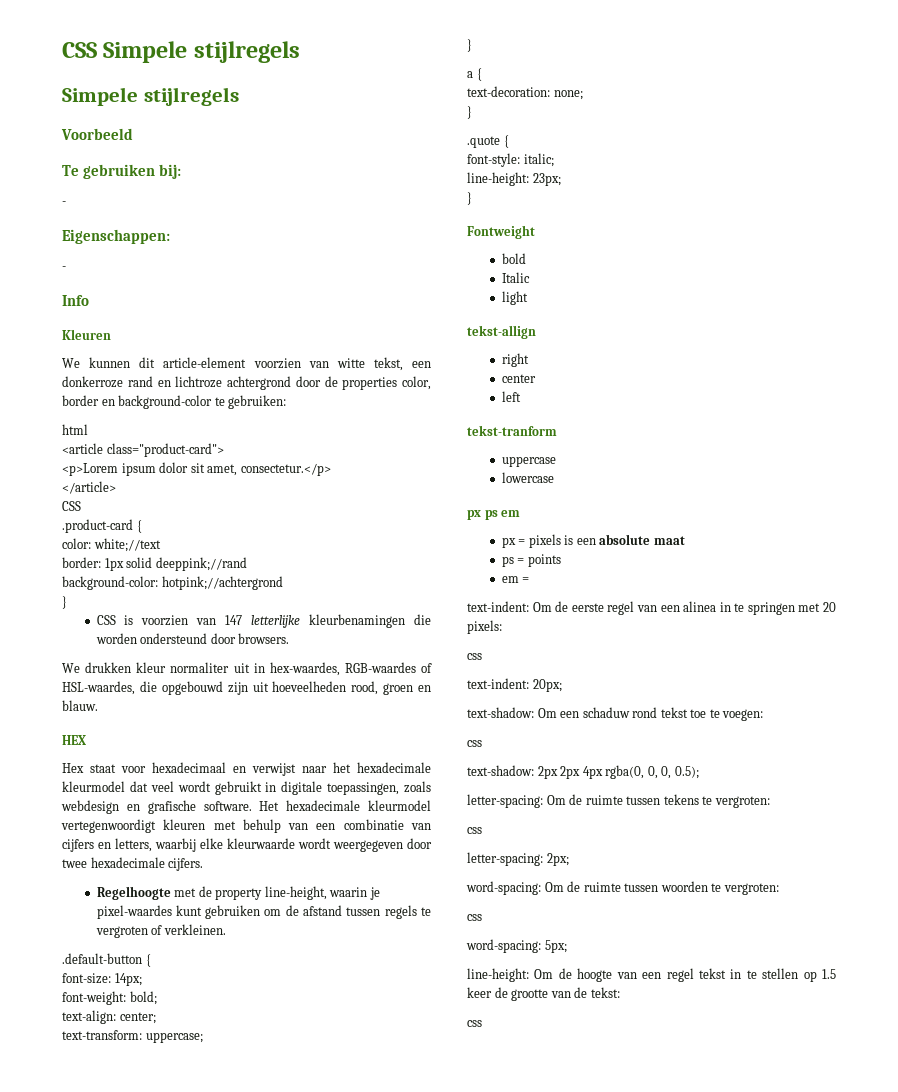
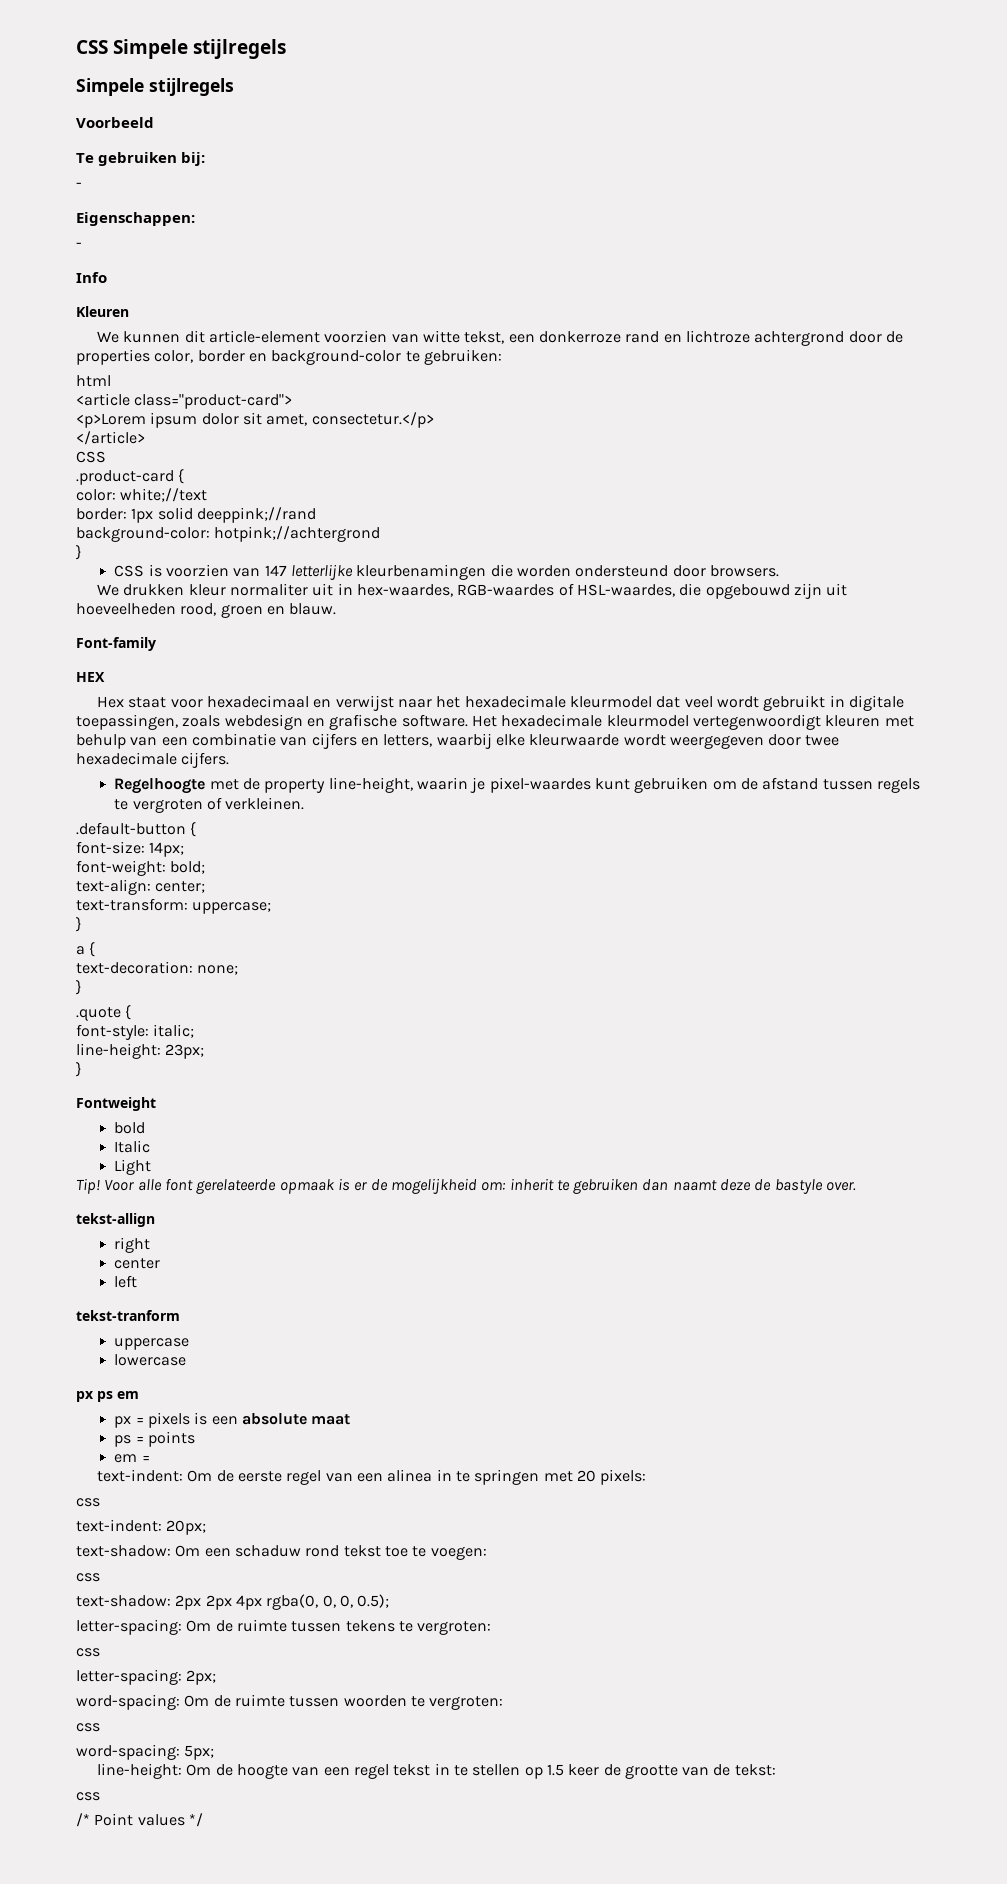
(98, 705) none -> [76,637,156,651] // Font-family
[501,291,528,305] light -> [114,1159,152,1175] [76,1178,857,1194] Light // Tip! Voor alle font gerelateerde opmaak is er de mogelijkheid om: inherit te gebruiken dan naamt deze de bastyle over.
(482, 1023) none -> [76,1813,203,1827] // /* Point values */

